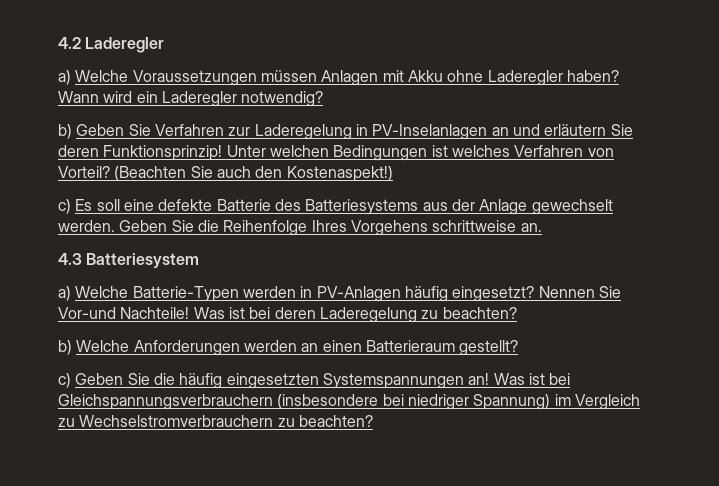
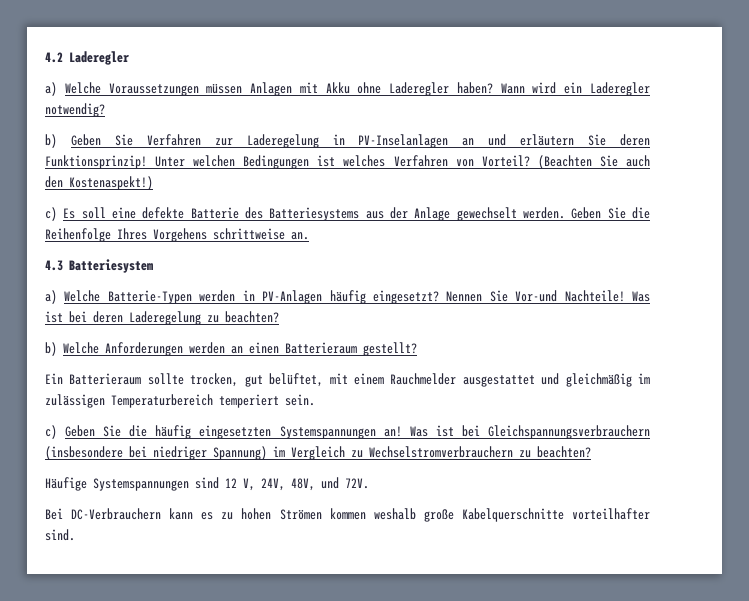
(519, 348) none -> [45,373,650,387] [45,394,315,408] // Ein Batterieraum sollte trocken, gut belüftet, mit einem Rauchmelder ausgestattet und gleichmäßig im zulässigen Temperaturbereich temperiert sein.
(373, 421) none -> [45,477,369,491] [45,508,650,522] [45,529,75,541] // Häufige Systemspannungen sind 12 V, 24V, 48V, und 72V. // Bei DC-Verbrauchern kann es zu hohen Strömen kommen weshalb große Kabelquerschnitte vorteilhafter sind.

